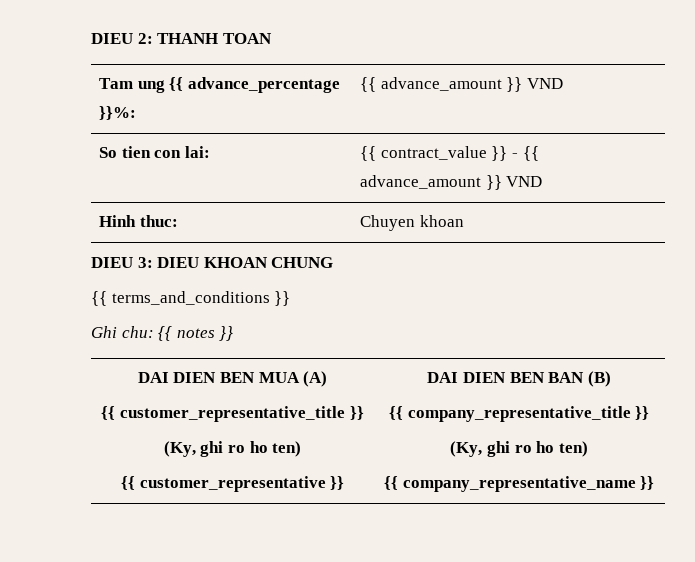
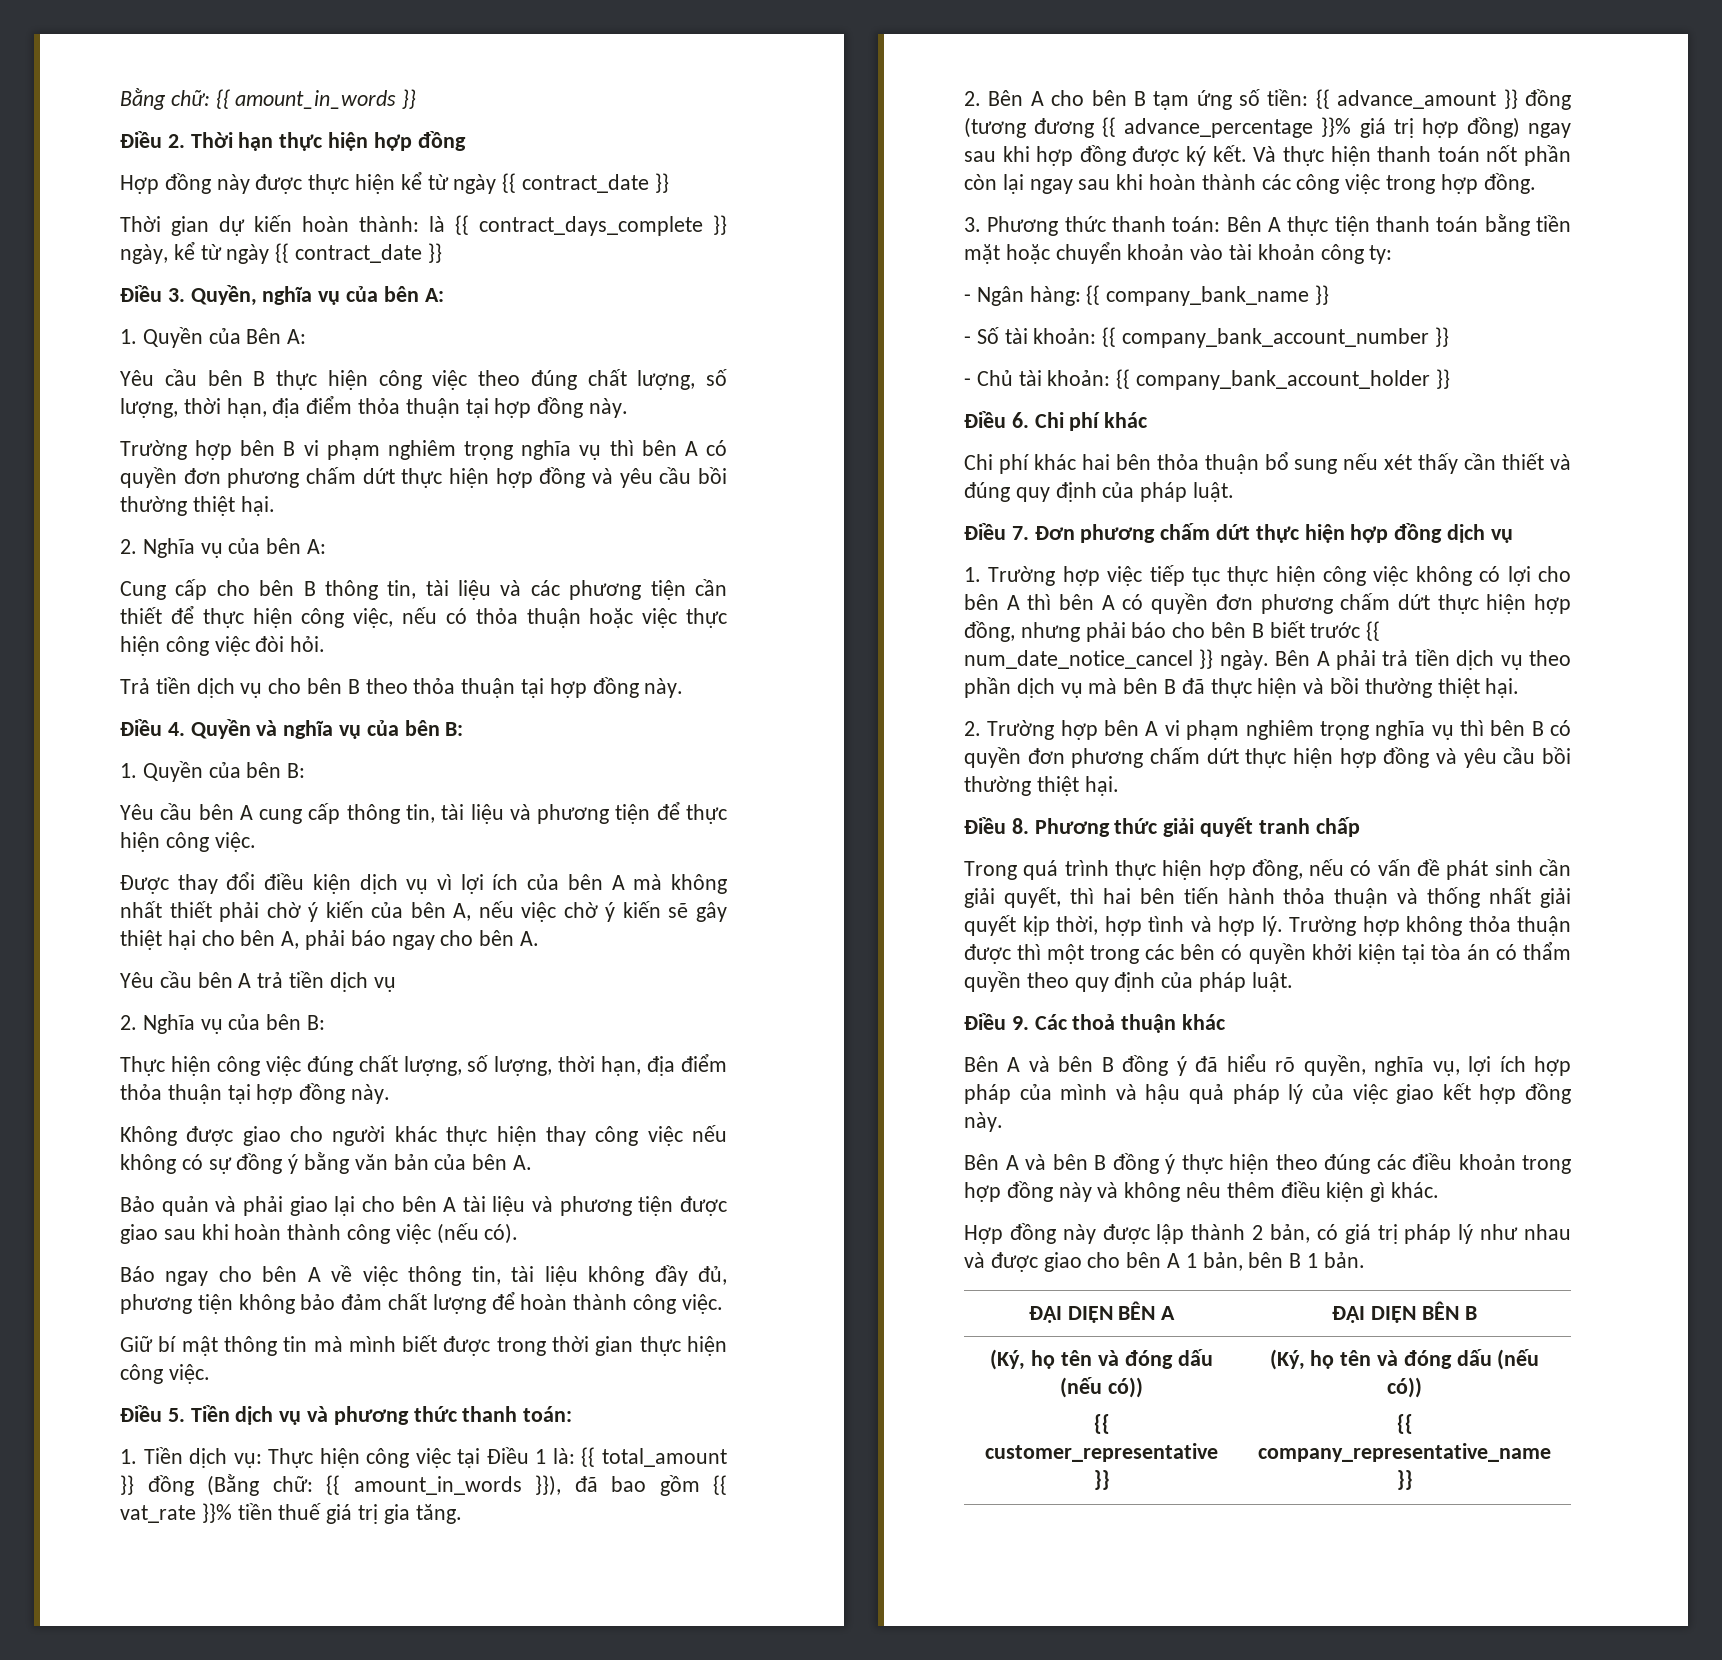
[91,33,272,44] [99,77,341,93] [99,106,137,120] [360,77,564,92] [99,146,211,158] [360,146,539,161] [360,175,543,190] [99,215,178,227] [360,215,464,231] [91,257,334,268] [91,291,291,306] [91,326,234,341] [137,371,328,387] [101,406,364,422] [163,441,302,457] [120,476,345,492] [427,371,611,387] [388,406,650,422] [450,441,588,457] DIEU 2: THANH TOAN // Tam ung {{ advance_percentage }}%: | {{ advance_amount }} VND // So tien con lai: | {{ contract_value }} - {{ advance_amount }} VND // Hinh thuc: | Chuyen khoan // DIEU 3: DIEU KHOAN CHUNG // {{ terms_and_conditions }} // Ghi chu: {{ notes }} // DAI DIEN BEN MUA (A) // {{ customer_representative_title }} // (Ky, ghi ro ho ten) // {{ customer_representative }} | DAI DIEN BEN BAN (B) // {{ company_representative_title }} // (Ky, ghi ro ho ten) -> [120,88,417,110] [120,131,466,151] [120,172,669,194] [120,215,727,236] [120,242,442,264] [120,285,444,306] [120,327,307,348] [120,369,728,390] [120,396,629,418] [120,440,727,460] [120,467,727,488] [120,496,275,516] [120,538,327,558] [120,579,727,600] [120,606,727,628] [120,636,326,656] [120,677,684,698] [120,719,464,739] [120,761,306,782] [120,802,727,824] [120,832,256,852] [120,872,727,894] [120,901,727,922] [120,930,540,950] [120,971,396,992] [120,1014,326,1034] [120,1054,727,1076] [120,1083,391,1104] [120,1125,728,1146] [120,1152,533,1174] [120,1196,728,1216] [120,1223,519,1244] [120,1265,727,1286] [120,1292,723,1314] [120,1335,727,1356] [120,1364,210,1384] [120,1405,573,1425] [120,1447,727,1468] [120,1474,727,1496] [120,1503,462,1524] [964,89,1571,110] [964,117,1571,138] [964,145,1571,166] [964,173,1536,194] [964,214,1571,236] [964,242,1393,264] [964,285,1330,306] [964,327,1449,348] [964,369,1450,390] [964,411,1148,431] [964,452,1572,474] [964,482,1235,502] [964,523,1513,543] [964,565,1571,586] [964,593,1571,614] [964,621,1381,642] [964,649,1571,670] [964,677,1520,698] [964,720,1571,740] [964,747,1571,768] [964,776,1119,796] [964,817,1360,837] [964,859,1571,880] [964,887,1571,908] [964,915,1571,936] [964,942,1571,964] [964,971,1293,992] [964,1013,1226,1033] [964,1054,1571,1076] [964,1083,1572,1104] [964,1112,1003,1132] [964,1153,1571,1174] [964,1181,1440,1202] [964,1223,1571,1244] [964,1252,1365,1272] [1028,1301,1176,1323] [1332,1301,1477,1323] [990,1349,1213,1370] [1060,1377,1143,1398] [1093,1414,1110,1434] [985,1443,1218,1462] [1093,1470,1110,1490] [1269,1349,1540,1370] [1387,1377,1422,1398] Bằng chữ: {{ amount_in_words }} // Điều 2. Thời hạn thực hiện hợp đồng // Hợp đồng này được thực hiện kể từ ngày {{ contract_date }} // Thời gian dự kiến hoàn thành: là {{ contract_days_complete }} ngày, kể từ ngày {{ contract_date }} // Điều 3. Quyền, nghĩa vụ của bên A: // 1. Quyền của Bên A: // Yêu cầu bên B thực hiện công việc theo đúng chất lượng, số lượng, thời hạn, địa điểm thỏa thuận tại hợp đồng này. // Trường hợp bên B vi phạm nghiêm trọng nghĩa vụ thì bên A có quyền đơn phương chấm dứt thực hiện hợp đồng và yêu cầu bồi thường thiệt hại. // 2. Nghĩa vụ của bên A: // Cung cấp cho bên B thông tin, tài liệu và các phương tiện cần thiết để thực hiện công việc, nếu có thỏa thuận hoặc việc thực hiện công việc đòi hỏi. // Trả tiền dịch vụ cho bên B theo thỏa thuận tại hợp đồng này. // Điều 4. Quyền và nghĩa vụ của bên B: // 1. Quyền của bên B: // Yêu cầu bên A cung cấp thông tin, tài liệu và phương tiện để thực hiện công việc. // Được thay đổi điều kiện dịch vụ vì lợi ích của bên A mà không nhất thiết phải chờ ý kiến của bên A, nếu việc chờ ý kiến sẽ gây thiệt hại cho bên A, phải báo ngay cho bên A. // Yêu cầu bên A trả tiền dịch vụ // 2. Nghĩa vụ của bên B: // Thực hiện công việc đúng chất lượng, số lượng, thời hạn, địa điểm thỏa thuận tại hợp đồng này. // Không được giao cho người khác thực hiện thay công việc nếu không có sự đồng ý bằng văn bản của bên A. // Bảo quản và phải giao lại cho bên A tài liệu và phương tiện được giao sau khi hoàn thành công việc (nếu có). // Báo ngay cho bên A về việc thông tin, tài liệu không đầy đủ, phương tiện không bảo đảm chất lượng để hoàn thành công việc. // Giữ bí mật thông tin mà mình biết được trong thời gian thực hiện công việc. // Điều 5. Tiền dịch vụ và phương thức thanh toán: // 1. Tiền dịch vụ: Thực hiện công việc tại Điều 1 là: {{ total_amount }} đồng (Bằng chữ: {{ amount_in_words }}), đã bao gồm {{ vat_rate }}% tiền thuế giá trị gia tăng. // 2. Bên A cho bên B tạm ứng số tiền: {{ advance_amount }} đồng (tương đương {{ advance_percentage }}% giá trị hợp đồng) ngay sau khi hợp đồng được ký kết. Và thực hiện thanh toán nốt phần còn lại ngay sau khi hoàn thành các công việc trong hợp đồng. // 3. Phương thức thanh toán: Bên A thực tiện thanh toán bằng tiền mặt hoặc chuyển khoản vào tài khoản công ty: // - Ngân hàng: {{ company_bank_name }} // - Số tài khoản: {{ company_bank_account_number }} // - Chủ tài khoản: {{ company_bank_account_holder }} // Điều 6. Chi phí khác // Chi phí khác hai bên thỏa thuận bổ sung nếu xét thấy cần thiết và đúng quy định của pháp luật. // Điều 7. Đơn phương chấm dứt thực hiện hợp đồng dịch vụ // 1. Trường hợp việc tiếp tục thực hiện công việc không có lợi cho bên A thì bên A có quyền đơn phương chấm dứt thực hiện hợp đồng, nhưng phải báo cho bên B biết trước {{ num_date_notice_cancel }} ngày. Bên A phải trả tiền dịch vụ theo phần dịch vụ mà bên B đã thực hiện và bồi thường thiệt hại. // 2. Trường hợp bên A vi phạm nghiêm trọng nghĩa vụ thì bên B có quyền đơn phương chấm dứt thực hiện hợp đồng và yêu cầu bồi thường thiệt hại. // Điều 8. Phương thức giải quyết tranh chấp // Trong quá trình thực hiện hợp đồng, nếu có vấn đề phát sinh cần giải quyết, thì hai bên tiến hành thỏa thuận và thống nhất giải quyết kịp thời, hợp tình và hợp lý. Trường hợp không thỏa thuận được thì một trong các bên có quyền khởi kiện tại tòa án có thẩm quyền theo quy định của pháp luật. // Điều 9. Các thoả thuận khác // Bên A và bên B đồng ý đã hiểu rõ quyền, nghĩa vụ, lợi ích hợp pháp của mình và hậu quả pháp lý của việc giao kết hợp đồng này. // Bên A và bên B đồng ý thực hiện theo đúng các điều khoản trong hợp đồng này và không nêu thêm điều kiện gì khác. // Hợp đồng này được lập thành 2 bản, có giá trị pháp lý như nhau và được giao cho bên A 1 bản, bên B 1 bản. // ĐẠI DIỆN BÊN A | ĐẠI DIỆN BÊN B // (Ký, họ tên và đóng dấu (nếu có)) // {{ customer_representative }} | (Ký, họ tên và đóng dấu (nếu có))

